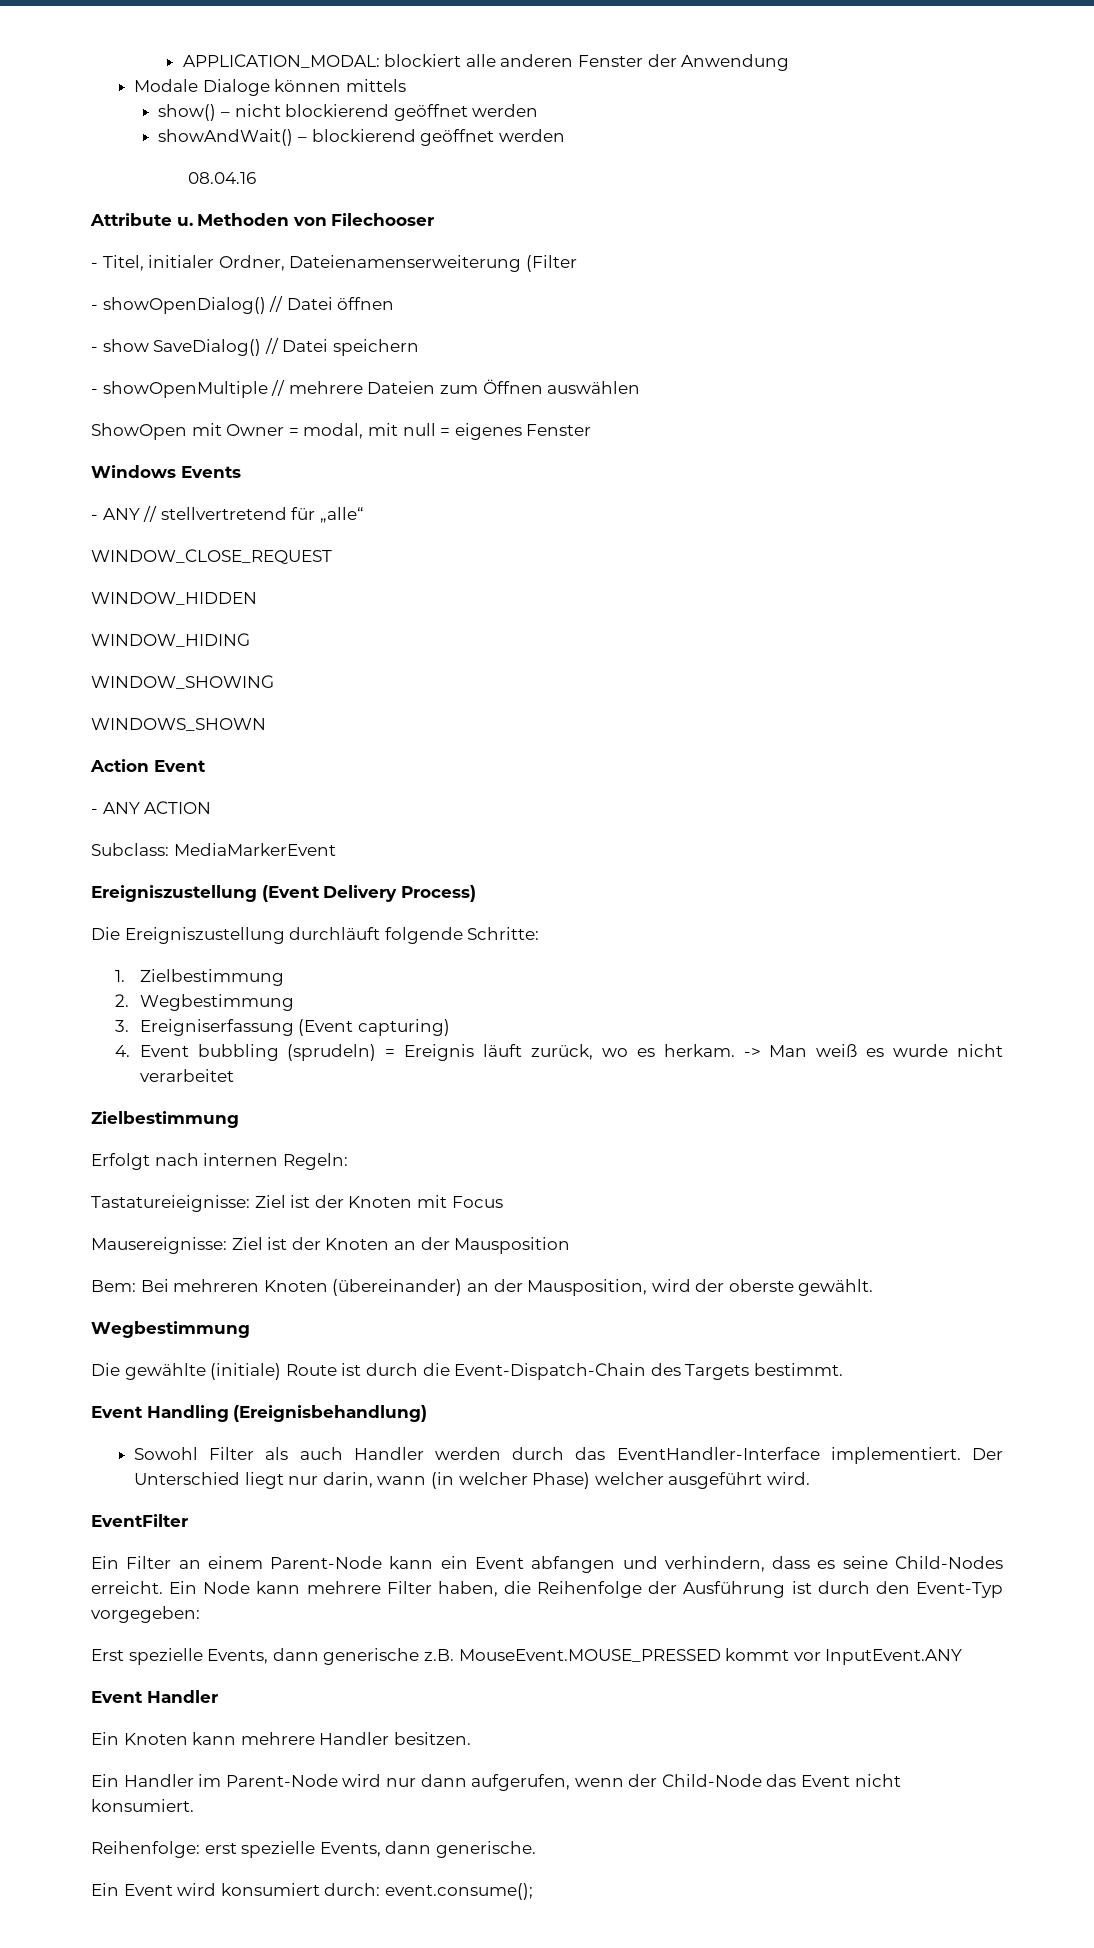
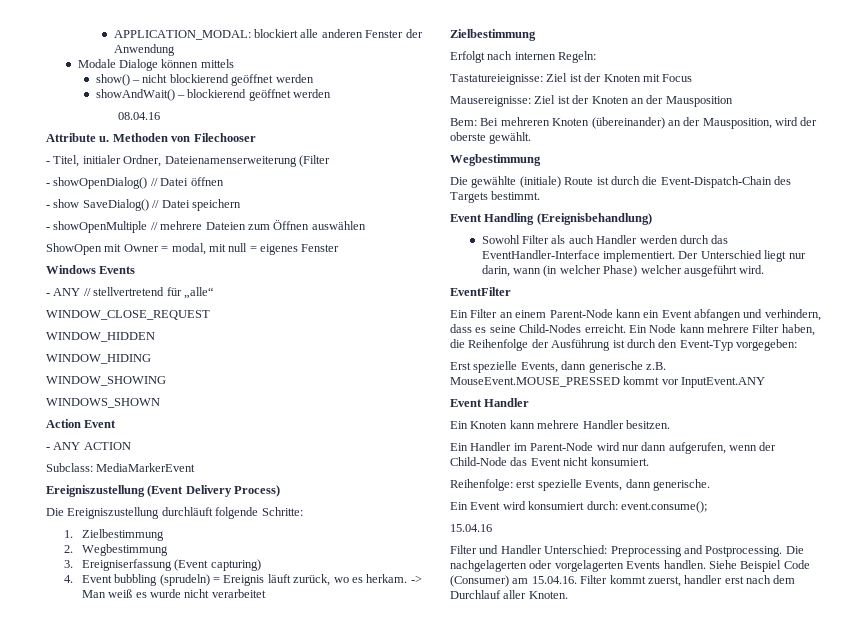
(533, 1891) none -> [450,524,492,532] [450,545,804,557] [450,560,810,572] [450,575,796,587] [450,590,568,599] // 15.04.16 // Filter und Handler Unterschied: Preprocessing and Postprocessing. Die nachgelagerten oder vorgelagerten Events handlen. Siehe Beispiel Code (Consumer) am 15.04.16. Filter kommt zuerst, handler erst nach dem Durchlauf aller Knoten.

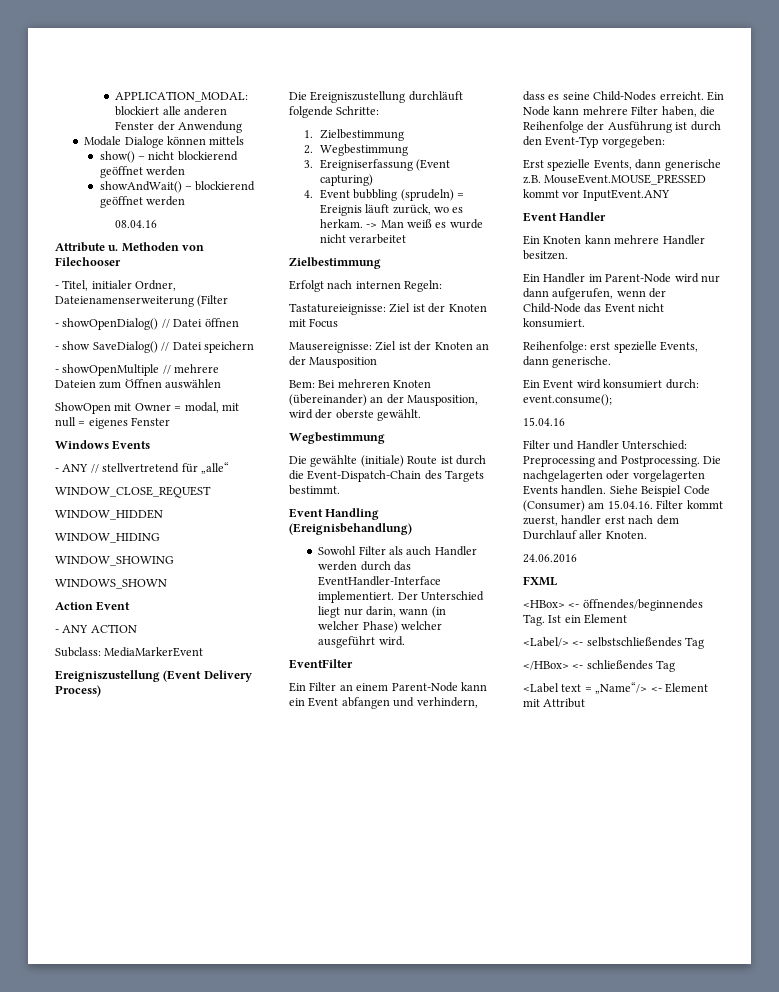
(568, 595) none -> [523,554,577,563] [523,576,557,586] [523,599,703,611] [523,614,628,626] [523,637,705,649] [523,660,676,672] [523,682,708,694] [523,698,586,708] // 24.06.2016 // FXML // <HBox> <- öffnendes/beginnendes Tag. Ist ein Element // <Label/> <- selbstschließendes Tag // </HBox> <- schließendes Tag // <Label text = „Name“/> <- Element mit Attribut

